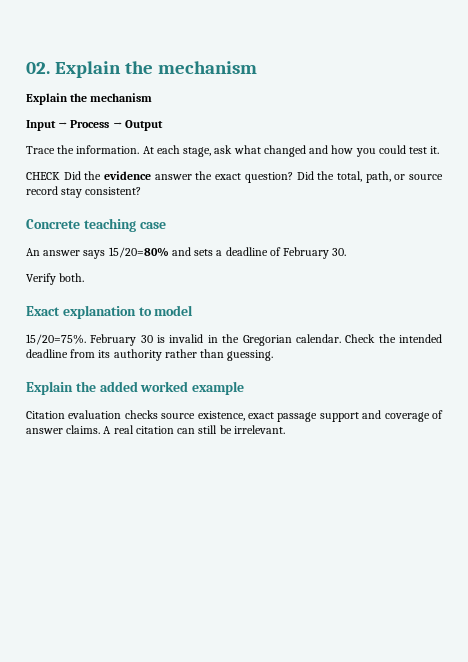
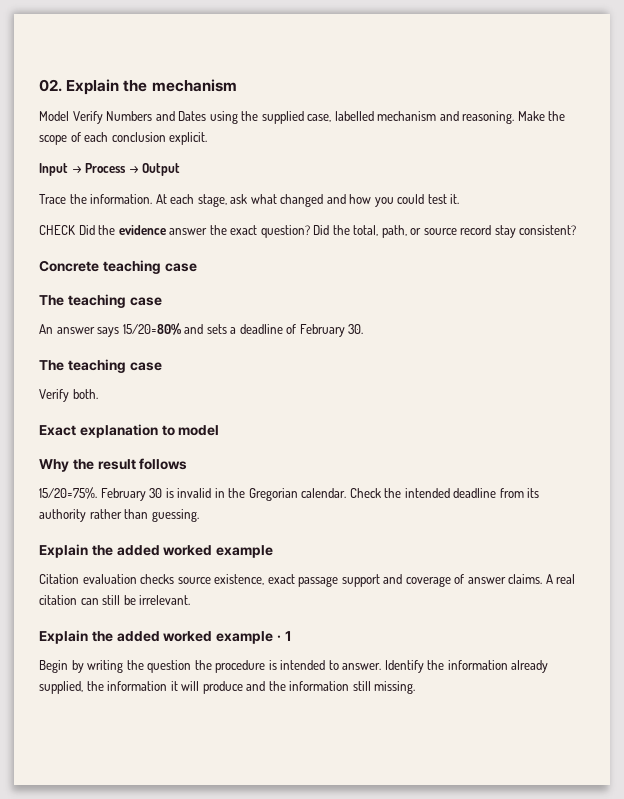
[26,93,153,105] Explain the mechanism -> [39,111,566,124] [39,132,208,145] Model Verify Numbers and Dates using the supplied case, labelled mechanism and reasoning. Make the scope of each conclusion explicit.
(166, 225) none -> [39,294,162,308] // The teaching case
(347, 252) none -> [39,359,162,373] // The teaching case
(194, 310) none -> [39,458,188,472] // Why the result follows
(285, 429) none -> [39,630,292,644] [39,660,549,673] [39,681,416,694] // Explain the added worked example · 1 // Begin by writing the question the procedure is intended to answer. Identify the information already supplied, the information it will produce and the information still missing.

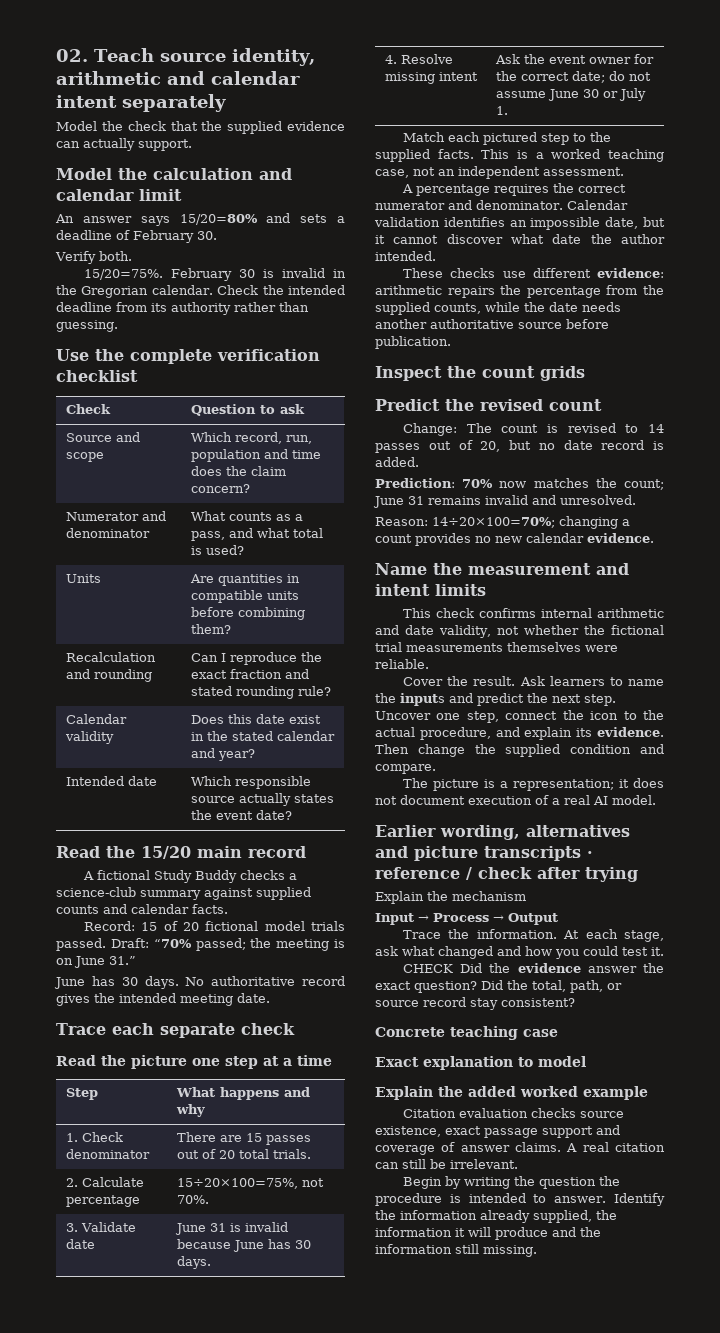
[66,79,237,95] [39,111,566,124] [39,132,208,145] Explain the mechanism // Model Verify Numbers and Dates using the supplied case, labelled mechanism and reasoning. Make the scope of each conclusion explicit. -> [94,48,315,66] [56,71,300,85] [56,94,226,112] [56,121,345,134] [56,138,192,151] [56,168,292,180] [56,189,182,201] [55,213,345,226] [56,230,217,243] [55,251,132,264] [84,268,346,281] [56,285,345,298] [56,302,309,315] [56,320,118,332] [56,349,320,364] [56,370,138,382] [65,404,111,414] [190,404,305,416] [65,432,140,442] [65,452,104,462] [190,432,312,444] [190,449,321,462] [190,466,286,476] [190,484,250,493] [65,511,166,521] [65,528,150,538] [190,511,303,521] [190,528,323,541] [190,545,244,555] [65,574,101,583] [189,574,300,586] [190,590,299,603] [190,607,305,620] [190,624,231,634] [65,652,156,662] [65,669,152,682] [190,652,322,665] [190,669,309,679] [190,686,331,699] [65,714,127,724] [64,731,114,744] [190,714,321,724] [190,731,335,741] [190,748,255,761] [65,776,157,786] [190,776,311,789] [190,793,334,806] [190,810,292,820] [56,846,306,859] [83,870,298,883] [56,887,311,900] [56,904,228,914] [84,921,345,931] [56,938,346,951] [56,956,136,968] [54,976,345,989] [56,993,270,1006] [56,1023,295,1038] [56,1055,332,1069] [65,1088,98,1100] [175,1087,310,1100] [175,1104,205,1117] [65,1132,123,1142] [65,1149,150,1159] [176,1132,311,1145] [176,1149,311,1159] [65,1177,144,1187] [65,1195,140,1207] [176,1178,324,1189] [176,1195,209,1204] [65,1222,136,1232] [65,1239,95,1249] [174,1222,288,1235] [176,1239,311,1252] [176,1256,211,1269] [384,54,453,64] [384,72,478,84] [494,54,654,64] [495,71,651,83] [495,88,646,101] [495,106,508,115] [403,132,612,145] [375,149,664,162] [375,166,624,179] [402,183,627,196] [375,200,628,210] [374,217,665,230] [375,234,665,244] [375,251,436,261] [403,268,664,278] [375,285,664,298] [375,302,621,315] [375,319,609,329] [375,336,451,349] [375,366,585,381] [375,399,602,411] [403,423,664,436] [375,440,664,453] [375,457,419,467] [375,478,664,490] [373,495,636,508] [375,516,630,529] [375,533,654,546] [375,563,629,575] [375,584,486,596] [403,608,664,618] [375,625,664,638] [375,642,618,652] [375,659,429,669] [403,676,664,686] [375,693,616,706] [375,710,664,723] [375,727,664,740] [375,744,664,757] [375,764,436,774] [403,778,664,791] [375,795,656,805] [375,825,630,840] [375,846,593,861] [375,867,638,882] [375,891,526,904] Teach source identity, arithmetic and calendar intent separately // Model the check that the supplied evidence can actually support. // Model the calculation and calendar limit // An answer says 15/20=80% and sets a deadline of February 30. // Verify both. // 15/20=75%. February 30 is invalid in the Gregorian calendar. Check the intended deadline from its authority rather than guessing. // Use the complete verification checklist // Check | Question to ask // Source and scope | Which record, run, population and time does the claim concern? // Numerator and denominator | What counts as a pass, and what total is used? // Units | Are quantities in compatible units before combining them? // Recalculation and rounding | Can I reproduce the exact fraction and stated rounding rule? // Calendar validity | Does this date exist in the stated calendar and year? // Intended date | Which responsible source actually states the event date? // Read the 15/20 main record // A fictional Study Buddy checks a science-club summary against supplied counts and calendar facts. // Record: 15 of 20 fictional model trials passed. Draft: “70% passed; the meeting is on June 31.” // June has 30 days. No authoritative record gives the intended meeting date. // Trace each separate check // Read the picture one step at a time // Step | What happens and why // 1. Check denominator | There are 15 passes out of 20 total trials. // 2. Calculate percentage | 15÷20×100=75%, not 70%. // 3. Validate date | June 31 is invalid because June has 30 days. // 4. Resolve missing intent | Ask the event owner for the correct date; do not assume June 30 or July 1. // Match each pictured step to the supplied facts. This is a worked teaching case, not an independent assessment. // A percentage requires the correct numerator and denominator. Calendar validation identifies an impossible date, but it cannot discover what date the author intended. // These checks use different evidence: arithmetic repairs the percentage from the supplied counts, while the date needs another authoritative source before publication. // Inspect the count grids // Predict the revised count // Change: The count is revised to 14 passes out of 20, but no date record is added. // Prediction: 70% now matches the count; June 31 remains invalid and unresolved. // Reason: 14÷20×100=70%; changing a count provides no new calendar evidence. // Name the measurement and intent limits // This check confirms internal arithmetic and date validity, not whether the fictional trial measurements themselves were reliable. // Cover the result. Ask learners to name the inputs and predict the next step. Uncover one step, connect the icon to the actual procedure, and explain its evidence. Then change the supplied condition and compare. // The picture is a representation; it does not document execution of a real AI model. // Earlier wording, alternatives and picture transcripts · reference / check after trying // Explain the mechanism
[39,294,162,308] [39,323,364,337] [39,359,162,373] [39,389,98,402] [39,424,220,438] [39,458,188,472] [39,487,540,501] [39,509,199,522] The teaching case // An answer says 15/20=80% and sets a deadline of February 30. // The teaching case // Verify both. // Exact explanation to model // Why the result follows // 15/20=75%. February 30 is invalid in the Gregorian calendar. Check the intended deadline from its authority rather than guessing. -> [375,1056,586,1070] Exact explanation to model
[39,630,292,644] // Explain the added worked example · 1 -> (518, 1164) none

